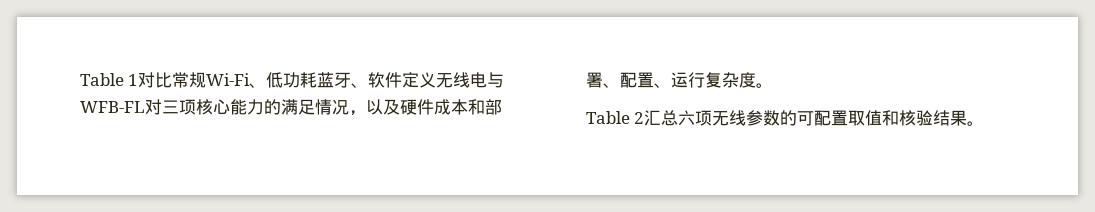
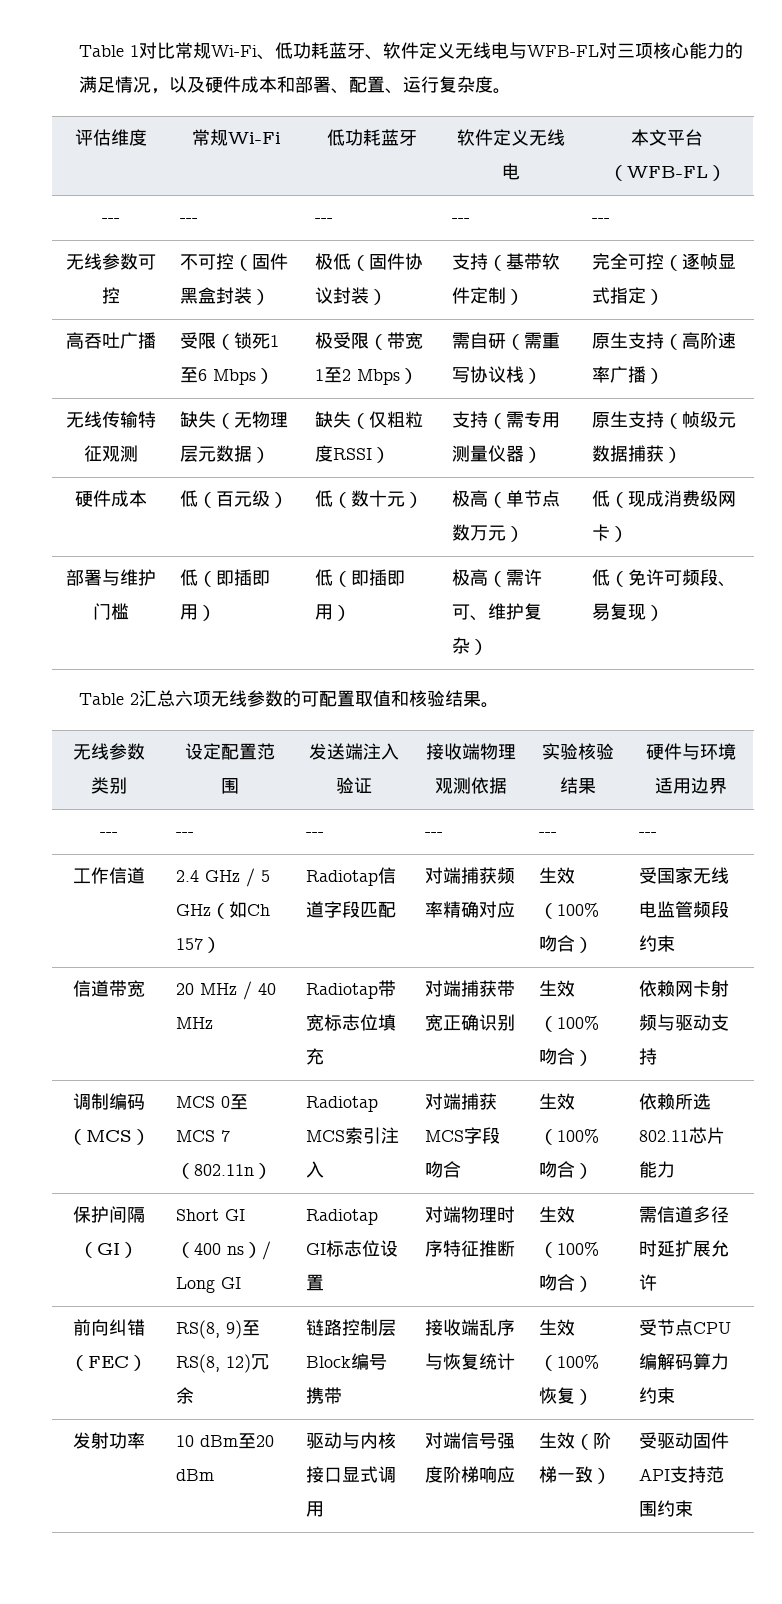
(773, 85) none -> [74,129,147,146] [191,129,281,146] [327,129,417,146] [456,129,565,146] [501,163,520,180] [631,129,703,146] [608,165,726,181] [101,218,120,223] [180,218,199,223] [315,218,334,223] [452,218,471,223] [592,218,611,223] [65,253,156,270] [101,287,120,304] [180,253,289,271] [180,287,271,305] [315,253,424,271] [315,287,388,305] [452,253,561,271] [452,287,525,305] [592,253,737,271] [592,287,665,305] [65,332,156,349] [180,332,280,350] [180,367,275,385] [315,332,424,350] [315,367,419,385] [452,332,561,350] [452,366,543,384] [592,332,737,350] [592,366,665,384] [65,411,156,428] [83,445,138,462] [180,411,289,429] [180,445,271,463] [315,411,424,429] [315,445,391,463] [452,411,561,429] [452,445,543,463] [592,411,737,429] [592,445,683,463] [74,490,147,507] [180,490,289,508] [315,490,424,508] [452,490,561,508] [452,524,525,542] [592,490,737,508] [592,524,629,542] [65,569,156,586] [92,603,129,620] [180,569,271,587] [180,604,217,621] [315,569,406,587] [315,604,352,621] [452,569,543,587] [452,603,543,621] [452,637,489,655] [592,569,737,587] [592,603,665,621] // 评估维度 | 常规Wi-Fi | 低功耗蓝牙 | 软件定义无线电 | 本文平台（WFB-FL） // --- | --- | --- | --- | --- // 无线参数可控 | 不可控（固件黑盒封装） | 极低（固件协议封装） | 支持（基带软件定制） | 完全可控（逐帧显式指定） // 高吞吐广播 | 受限（锁死1至6 Mbps） | 极受限（带宽1至2 Mbps） | 需自研（需重写协议栈） | 原生支持（高阶速率广播） // 无线传输特征观测 | 缺失（无物理层元数据） | 缺失（仅粗粒度RSSI） | 支持（需专用测量仪器） | 原生支持（帧级元数据捕获） // 硬件成本 | 低（百元级） | 低（数十元） | 极高（单节点数万元） | 低（现成消费级网卡） // 部署与维护门槛 | 低（即插即用） | 低（即插即用） | 极高（需许可、维护复杂） | 低（免许可频段、易复现）
(985, 123) none -> [72,743,145,760] [90,777,127,794] [184,743,275,760] [220,778,239,794] [309,743,399,760] [336,777,372,794] [425,743,516,760] [434,777,507,794] [541,743,614,760] [559,777,596,794] [645,743,736,760] [654,777,727,794] [99,832,118,837] [176,832,195,837] [306,832,325,837] [425,832,444,837] [539,832,558,837] [639,832,658,837] [72,867,145,884] [176,868,271,887] [176,901,271,919] [176,937,222,953] [306,867,397,886] [306,901,397,918] [425,867,516,884] [425,901,516,918] [539,867,576,884] [539,902,600,919] [539,935,594,953] [639,867,730,884] [639,901,730,918] [639,935,676,952] [72,980,145,997] [176,981,277,1000] [176,1017,214,1029] [306,980,397,999] [306,1014,397,1031] [306,1048,325,1065] [425,980,516,997] [425,1014,516,1031] [539,980,576,997] [539,1015,600,1032] [539,1048,594,1066] [639,980,730,997] [639,1014,730,1031] [639,1048,658,1065] [72,1093,145,1110] [67,1129,150,1145] [176,1094,249,1110] [176,1130,231,1142] [176,1163,273,1179] [306,1096,379,1112] [306,1127,400,1144] [306,1161,325,1178] [425,1093,498,1110] [425,1127,501,1144] [425,1161,462,1178] [539,1093,576,1110] [539,1128,600,1145] [539,1161,594,1179] [639,1093,712,1110] [639,1127,726,1144] [639,1161,676,1178] [72,1206,145,1223] [79,1242,138,1258] [176,1209,246,1221] [176,1241,272,1260] [176,1277,242,1293] [306,1209,379,1225] [306,1240,399,1257] [306,1274,325,1291] [425,1206,516,1223] [425,1240,516,1257] [539,1206,576,1223] [539,1241,600,1258] [539,1274,594,1292] [639,1206,730,1223] [639,1240,730,1257] [639,1274,658,1291] [72,1319,145,1336] [70,1355,147,1371] [176,1320,261,1339] [176,1354,270,1373] [176,1387,195,1404] [306,1319,397,1336] [306,1353,388,1370] [306,1387,343,1404] [425,1319,516,1336] [425,1353,516,1370] [539,1319,576,1336] [539,1354,600,1371] [539,1387,594,1405] [639,1319,732,1336] [639,1353,730,1370] [639,1387,676,1404] [72,1432,145,1449] [176,1433,275,1449] [176,1469,215,1481] [306,1432,397,1449] [306,1466,397,1483] [306,1501,325,1517] [425,1432,516,1449] [425,1466,516,1483] [539,1432,612,1450] [539,1466,612,1484] [639,1432,730,1449] [639,1466,725,1483] [639,1500,694,1517] // 无线参数类别 | 设定配置范围 | 发送端注入验证 | 接收端物理观测依据 | 实验核验结果 | 硬件与环境适用边界 // --- | --- | --- | --- | --- | --- // 工作信道 | 2.4 GHz / 5 GHz（如Ch 157） | Radiotap信道字段匹配 | 对端捕获频率精确对应 | 生效（100%吻合） | 受国家无线电监管频段约束 // 信道带宽 | 20 MHz / 40 MHz | Radiotap带宽标志位填充 | 对端捕获带宽正确识别 | 生效（100%吻合） | 依赖网卡射频与驱动支持 // 调制编码（MCS） | MCS 0至MCS 7（802.11n） | Radiotap MCS索引注入 | 对端捕获MCS字段吻合 | 生效（100%吻合） | 依赖所选802.11芯片能力 // 保护间隔（GI） | Short GI（400 ns）/ Long GI | Radiotap GI标志位设置 | 对端物理时序特征推断 | 生效（100%吻合） | 需信道多径时延扩展允许 // 前向纠错（FEC） | RS(8, 9)至RS(8, 12)冗余 | 链路控制层Block编号携带 | 接收端乱序与恢复统计 | 生效（100%恢复） | 受节点CPU编解码算力约束 // 发射功率 | 10 dBm至20 dBm | 驱动与内核接口显式调用 | 对端信号强度阶梯响应 | 生效（阶梯一致） | 受驱动固件API支持范围约束

